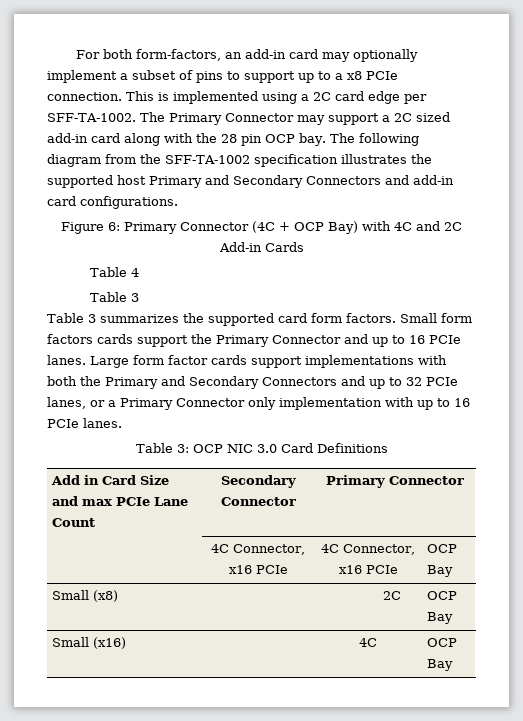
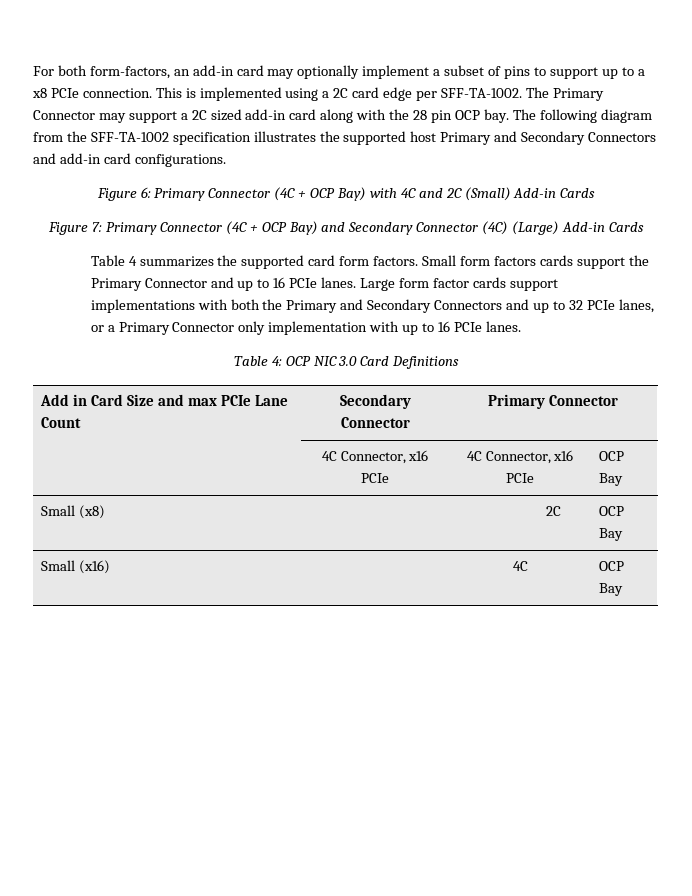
(462, 226) none -> [464,187,596,201] [48,221,560,235] (Small) Add-in Cards // Figure 7: Primary Connector (4C + OCP Bay) and Secondary Connector (4C) (Large)
[90,292,140,302] [47,313,96,323] // Table 3 // Table 3 -> (137, 261) none
[176,444,189,453] 3: -> [271,356,282,366] 4:

